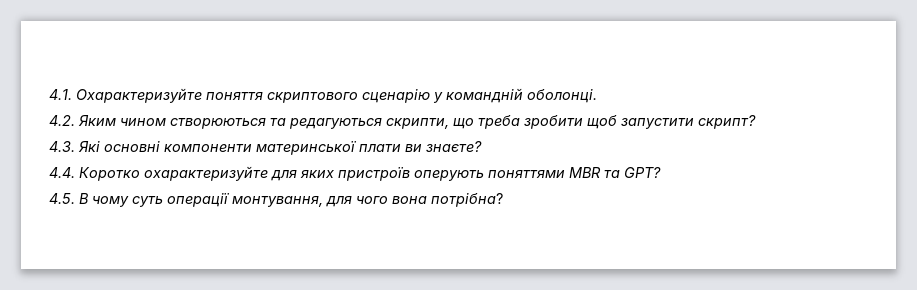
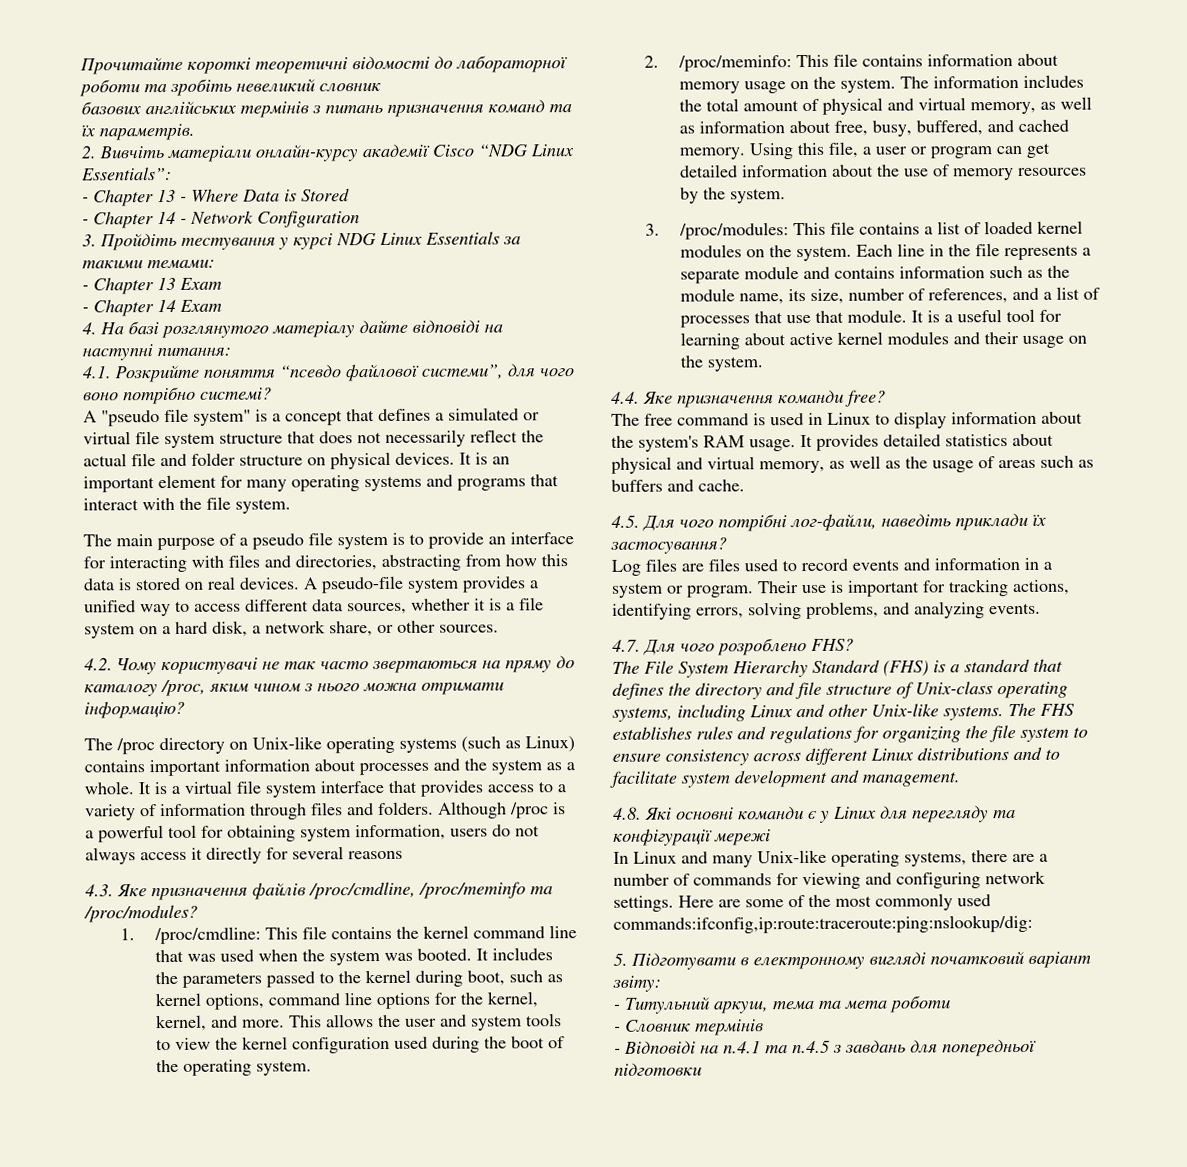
[49,88,597,103] [49,115,756,129] [49,141,482,155] [49,166,661,181] [49,193,503,207] 4.1. Охарактеризуйте поняття скриптового сценарію у командній оболонці. // 4.2. Яким чином створюються та редагуються скрипти, що треба зробити щоб запустити скрипт? // 4.3. Які основні компоненти материнської плати ви знаєте? // 4.4. Коротко охарактеризуйте для яких пристроїв оперують поняттями MBR та GPT? // 4.5. В чому суть операції монтування, для чого вона потрібна? -> [80,55,568,75] [79,78,381,97] [81,99,572,118] [81,123,195,141] [81,143,574,163] [81,166,172,181] [82,188,350,207] [82,210,360,229] [82,231,521,251] [82,259,215,269] [82,276,222,295] [82,298,222,317] [82,319,503,339] [82,344,231,361] [82,363,575,383] [83,386,272,405] [83,407,540,427] [83,429,544,449] [83,451,510,470] [83,474,559,493] [83,496,291,514] [83,532,574,551] [83,554,568,573] [83,575,539,594] [84,597,544,617] [84,620,499,639] [84,655,575,675] [84,679,504,697] [84,700,185,719] [84,736,575,755] [84,758,575,777] [84,780,566,798] [85,801,566,821] [85,824,540,843] [85,846,403,865] [85,881,553,901] [83,904,198,923] [119,925,577,945] [154,947,553,966] [154,969,563,988] [154,991,538,1010] [155,1013,562,1032] [155,1036,565,1054] [155,1059,312,1076] [643,53,1059,72] [678,74,1084,94] [678,96,1092,115] [678,119,1069,137] [678,141,1050,160] [679,164,1087,181] [679,187,786,204] [644,220,1083,240] [679,243,1091,262] [679,265,1070,284] [679,286,1100,305] [679,308,1062,328] [679,331,1087,350] [679,355,764,372] [611,389,886,408] [611,411,1083,429] [611,433,1054,452] [611,455,1094,474] [611,479,745,492] [611,512,1046,532] [610,537,727,554] [611,557,1052,576] [611,579,1070,598] [612,601,1041,620] [612,637,854,656] [612,658,1063,678] [612,681,1068,700] [612,702,1075,722] [612,725,1088,744] [612,746,1060,766] [609,769,960,788] [613,805,1016,823] [613,828,771,846] [613,849,1048,868] [613,870,1046,890] [613,893,991,912] [613,914,1033,934] [613,951,1091,970] [612,975,661,992] [613,995,951,1014] [614,1019,764,1036] [614,1038,1037,1057] [614,1062,702,1076] Прочитайте короткі теоретичні відомості до лабораторної роботи та зробіть невеликий словник // базових англійських термінів з питань призначення команд та їх параметрів. // 2. Вивчіть матеріали онлайн-курсу академії Cisco “NDG Linux Essentials”: // - Chapter 13 - Where Data is Stored // - Chapter 14 - Network Configuration // 3. Пройдіть тестування у курсі NDG Linux Essentials за такими темами: // - Chapter 13 Exam // - Chapter 14 Exam // 4. На базі розглянутого матеріалу дайте відповіді на наступні питання: // 4.1. Розкрийте поняття “псевдо файлової системи”, для чого воно потрібно системі? // A "pseudo file system" is a concept that defines a simulated or virtual file system structure that does not necessarily reflect the actual file and folder structure on physical devices. It is an important element for many operating systems and programs that interact with the file system. // The main purpose of a pseudo file system is to provide an interface for interacting with files and directories, abstracting from how this data is stored on real devices. A pseudo-file system provides a unified way to access different data sources, whether it is a file system on a hard disk, a network share, or other sources. // 4.2. Чому користувачі не так часто звертаються на пряму до каталогу /proc, яким чином з нього можна отримати інформацію? // The /proc directory on Unix-like operating systems (such as Linux) contains important information about processes and the system as a whole. It is a virtual file system interface that provides access to a variety of information through files and folders. Although /proc is a powerful tool for obtaining system information, users do not always access it directly for several reasons // 4.3. Яке призначення файлів /proc/cmdline, /proc/meminfo та /proc/modules? // 1. /proc/cmdline: This file contains the kernel command line that was used when the system was booted. It includes the parameters passed to the kernel during boot, such as kernel options, command line options for the kernel, kernel, and more. This allows the user and system tools to view the kernel configuration used during the boot of the operating system. // 2. /proc/meminfo: This file contains information about memory usage on the system. The information includes the total amount of physical and virtual memory, as well as information about free, busy, buffered, and cached memory. Using this file, a user or program can get detailed information about the use of memory resources by the system. // 3. /proc/modules: This file contains a list of loaded kernel modules on the system. Each line in the file represents a separate module and contains information such as the module name, its size, number of references, and a list of processes that use that module. It is a useful tool for learning about active kernel modules and their usage on the system. // 4.4. Яке призначення команди free? // The free command is used in Linux to display information about the system's RAM usage. It provides detailed statistics about physical and virtual memory, as well as the usage of areas such as buffers and cache. // 4.5. Для чого потрібні лог-файли, наведіть приклади їх застосування? // Log files are files used to record events and information in a system or program. Their use is important for tracking actions, identifying errors, solving problems, and analyzing events. // 4.7. Для чого розроблено FHS? // The File System Hierarchy Standard (FHS) is a standard that defines the directory and file structure of Unix-class operating systems, including Linux and other Unix-like systems. The FHS establishes rules and regulations for organizing the file system to ensure consistency across different Linux distributions and to facilitate system development and management. // 4.8. Які основні команди є у Linux для перегляду та конфігурації мережі // In Linux and many Unix-like operating systems, there are a number of commands for viewing and configuring network settings. Here are some of the most commonly used commands:ifconfig,ip:route:traceroute:ping:nslookup/dig: // 5. Підготувати в електронному вигляді початковий варіант звіту: // - Титульний аркуш, тема та мета роботи // - Словник термінів // - Відповіді на п.4.1 та п.4.5 з завдань для попередньої підготовки

